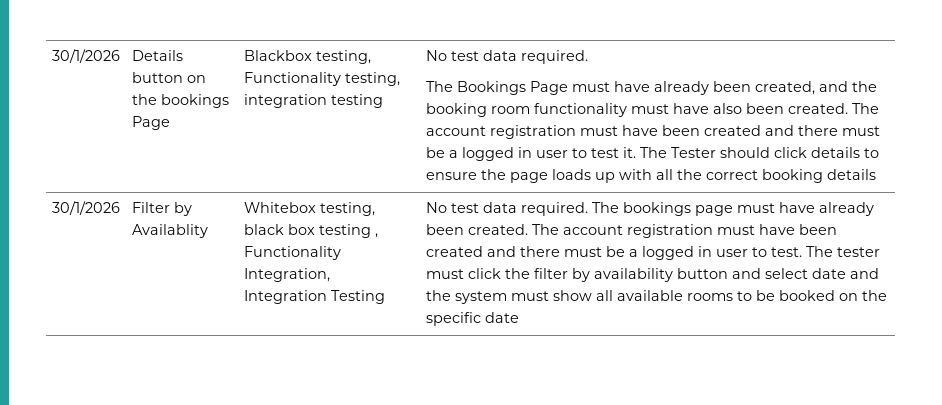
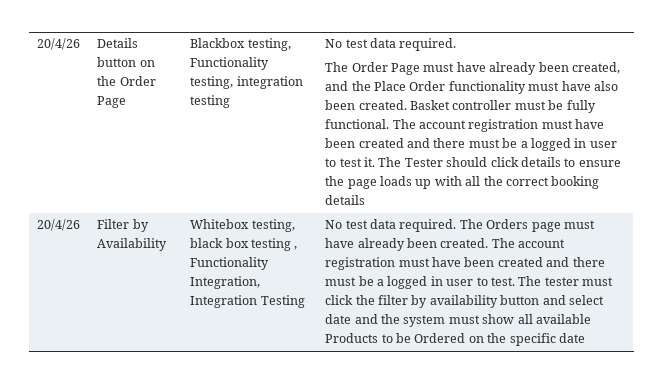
[51,49,120,63] 30/1/2026 -> [37,38,81,50] 20/4/26
[160,94,229,108] bookings -> [119,76,156,86] Order
[456,81,526,95] Bookings -> [351,62,388,72] Order
[425,103,530,117] booking room -> [374,81,446,91] Place Order
(848, 108) none -> [410,100,596,113] [325,119,390,129] Basket controller must be fully functional.
[51,201,120,215] 30/1/2026 -> [37,219,81,231] 20/4/26
[131,224,208,238] Availablity -> [97,238,168,251] Availability
[622,202,691,216] bookings -> [486,219,529,229] Orders
[686,293,733,301] rooms -> [325,333,379,343] Products
[778,290,835,301] booked -> [414,333,466,343] Ordered

